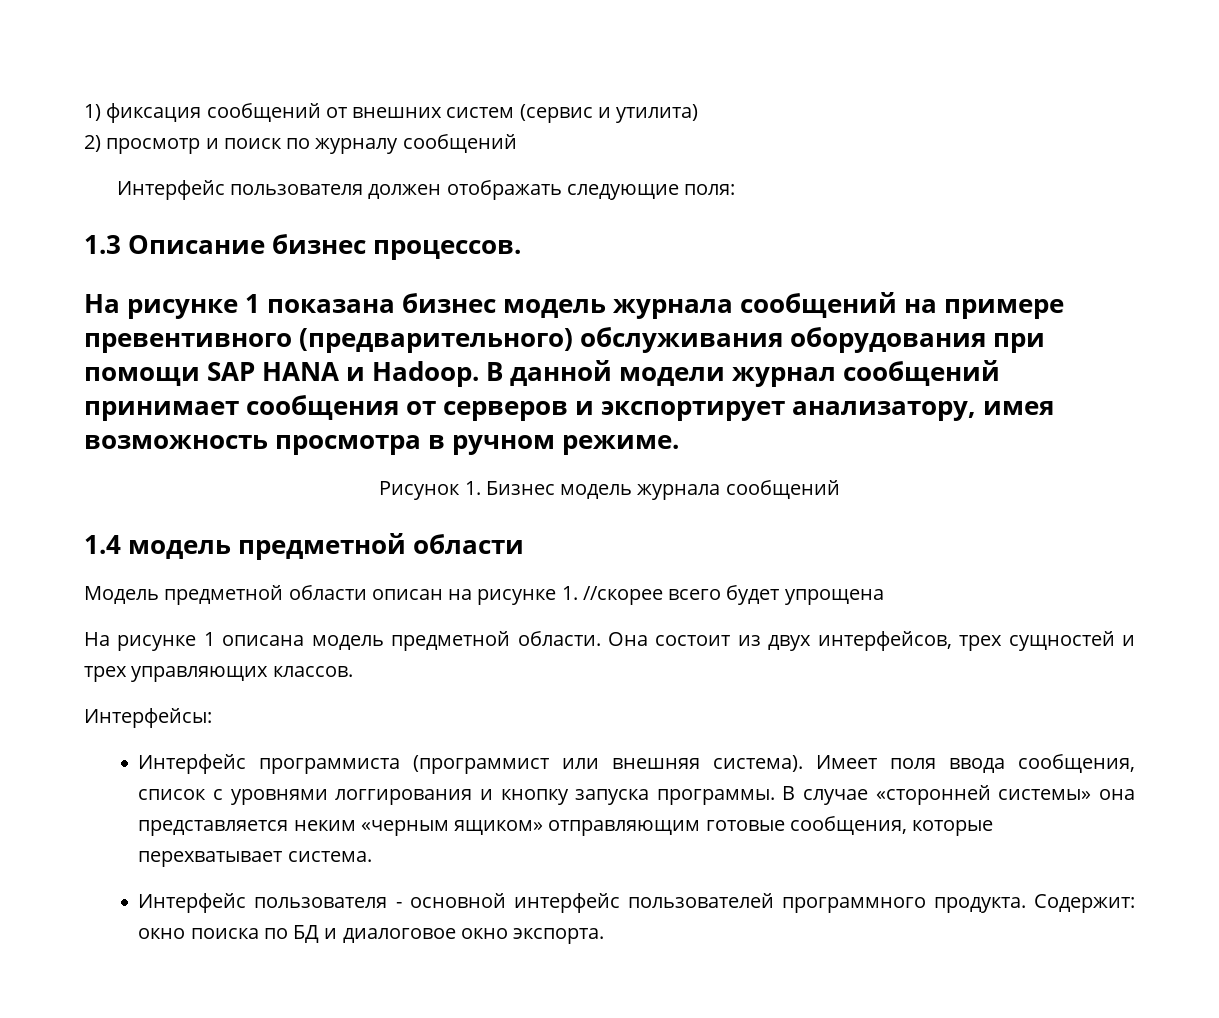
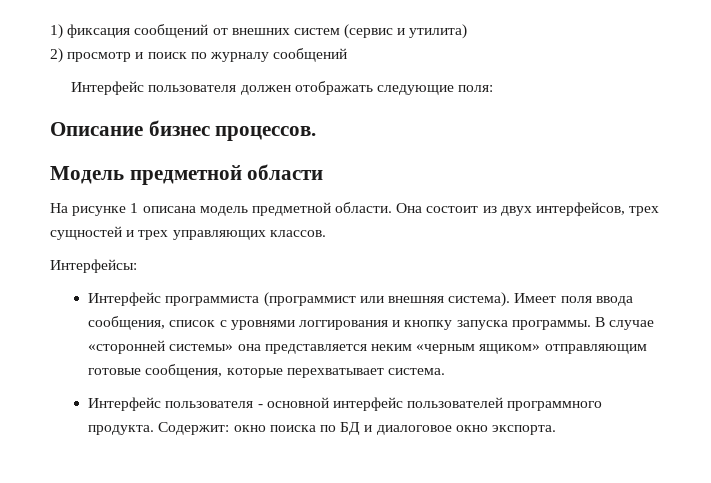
[84,235,121,254] 1.3 -> (494, 88) none
[84,292,1065,319] [84,327,1046,353] [84,360,1001,387] [84,395,1055,421] [84,435,680,455] [379,480,840,500] [84,533,525,560] [84,585,884,605] На рисунке 1 показана бизнес модель журнала сообщений на примере превентивного (предварительного) обслуживания оборудования при помощи SAP HANA и Hadoop. В данной модели журнал сообщений принимает сообщения от серверов и экспортирует анализатору, имея возможность просмотра в ручном режиме. // Рисунок 1. Бизнес модель журнала сообщений // 1.4 модель предметной области // Модель предметной области описан на рисунке 1. //скорее всего будет упрощена -> [50,164,324,185] Модель предметной области

